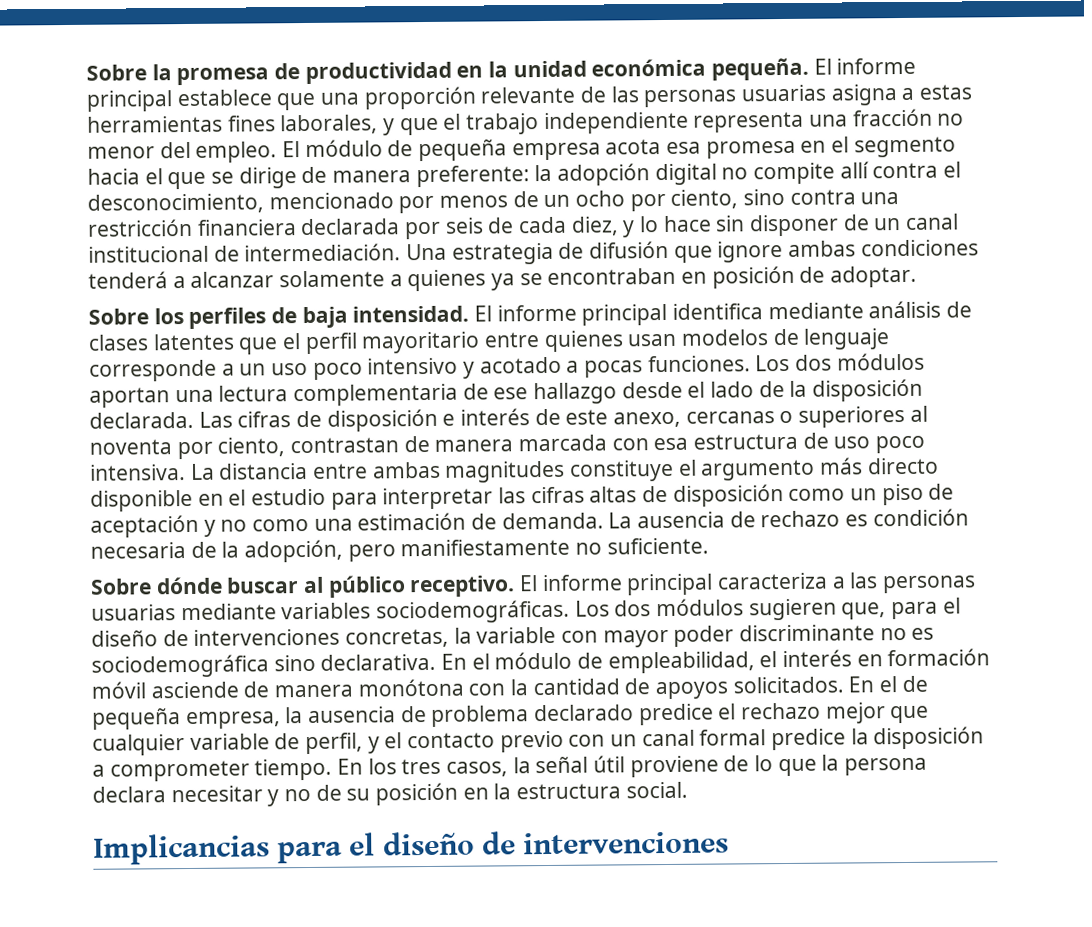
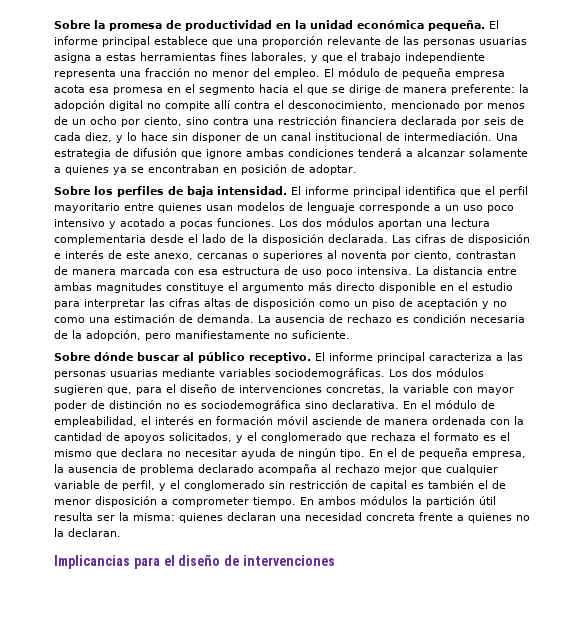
[767,300,973,320] [88,333,235,351] mediante análisis de clases latentes -> (456, 190) none
[462,382,618,405] de ese hallazgo -> (146, 239) none
[739,624,876,642] discriminante -> [91,400,162,409] de distinción
[357,678,464,697] monótona -> [432,416,486,425] ordenada
[732,676,844,694] solicitados. -> [169,432,510,443] [54,448,365,459] solicitados, y el conglomerado que rechaza el formato es el mismo que declara no necesitar ayuda de ningún tipo.
[638,703,737,726] predice el -> [258,464,331,475] acompaña al
[407,728,869,753] contacto previo con un canal formal predice la -> [184,480,506,491] [54,499,91,505] conglomerado sin restricción de capital es también el de menor
[367,754,928,778] [92,781,688,807] los tres casos, la señal útil proviene de lo que la persona declara necesitar y no de su posición en la estructura social. -> [318,496,496,507] [54,512,530,523] [54,528,121,537] ambos módulos la partición útil resulta ser la misma: quienes declaran una necesidad concreta frente a quienes no la declaran.

